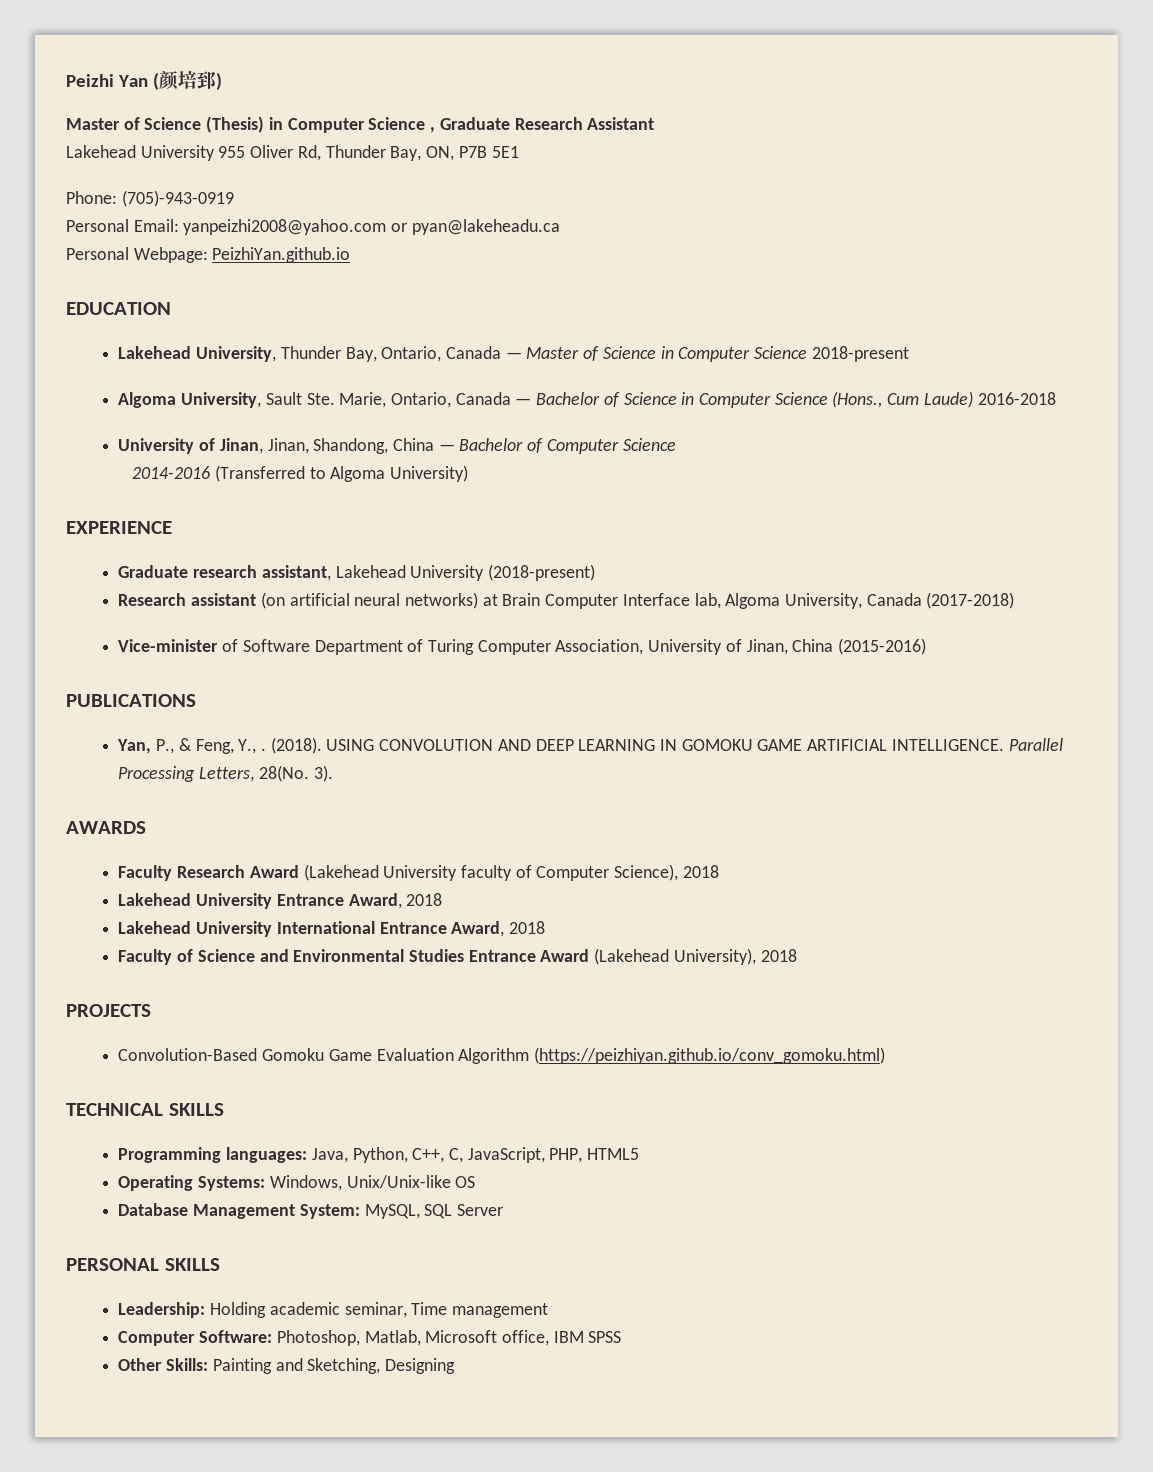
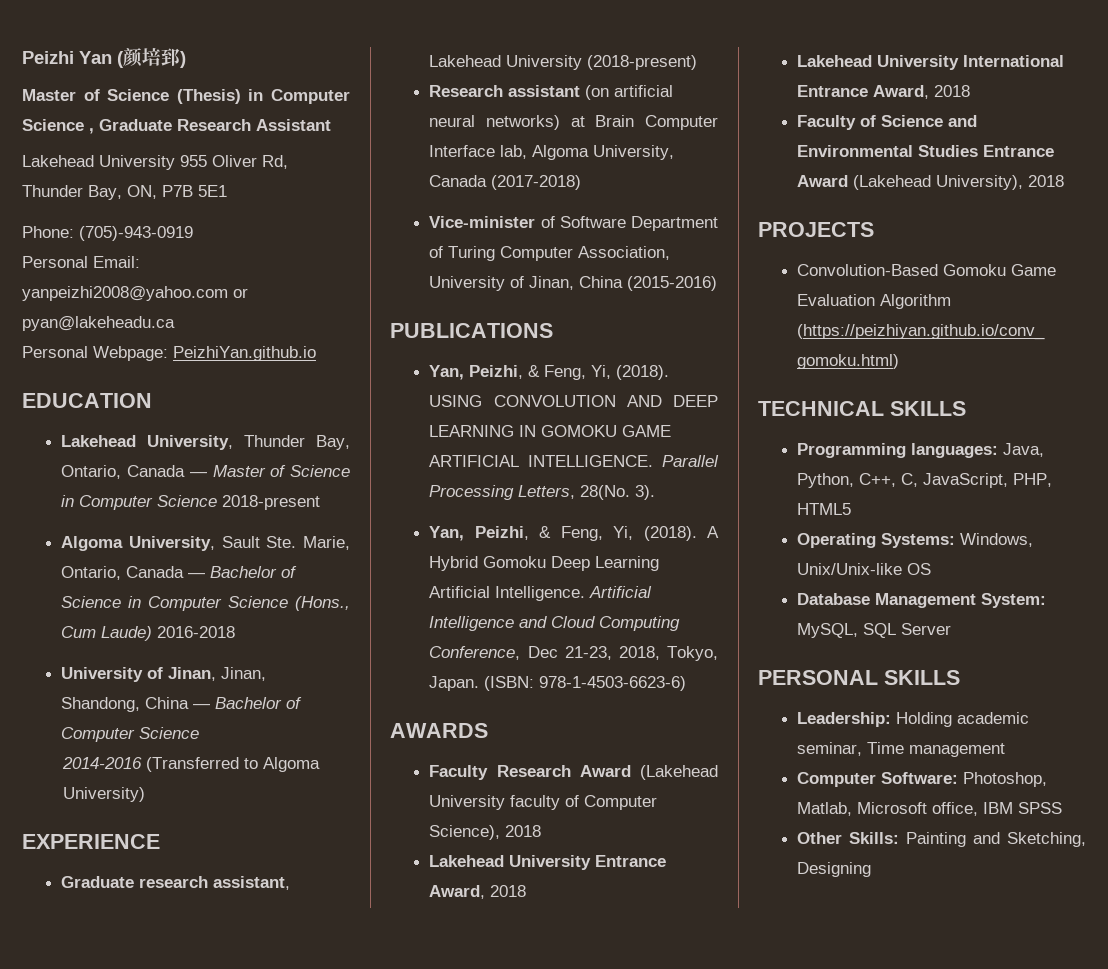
[156,738,266,754] P., & Feng, Y., . -> [469,365,612,380] Peizhi, & Feng, Yi,
(333, 773) none -> [429,526,719,541] [429,556,660,571] [429,586,653,601] [429,616,681,631] [429,646,718,661] [429,676,687,691] // Yan, Peizhi, & Feng, Yi, (2018). A Hybrid Gomoku Deep Learning Artificial Intelligence. Artificial Intelligence and Cloud Computing Conference, Dec 21-23, 2018, Tokyo, Japan. (ISBN: 978-1-4503-6623-6)

